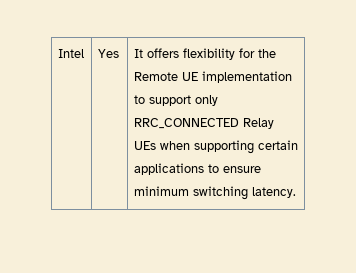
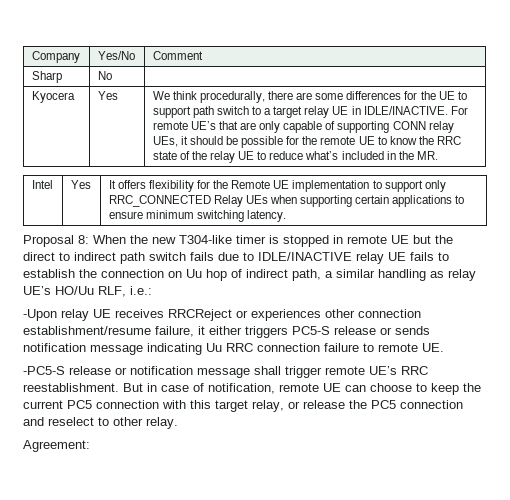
(57, 53) none -> [31,51,80,63] [97,51,135,60] [152,51,203,60] [31,71,62,83] [97,71,112,80] [31,91,75,103] [97,91,118,100] [152,91,467,103] [152,106,468,118] [152,121,454,133] [152,136,462,148] [152,151,438,163] Company | Yes/No | Comment // Sharp | No | // Kyocera | Yes | We think procedurally, there are some differences for the UE to support path switch to a target relay UE in IDLE/INACTIVE. For remote UE’s that are only capable of supporting CONN relay UEs, it should be possible for the remote UE to know the RRC state of the relay UE to reduce what’s included in the MR. //
(296, 192) none -> [23,235,453,247] [23,252,449,264] [23,269,476,281] [23,286,152,297] [23,309,421,321] [23,326,430,338] [23,343,444,355] [23,366,428,378] [23,383,481,395] [23,400,463,412] [23,417,178,429] [23,440,90,452] // Proposal 8: When the new T304-like timer is stopped in remote UE but the direct to indirect path switch fails due to IDLE/INACTIVE relay UE fails to establish the connection on Uu hop of indirect path, a similar handling as relay UE’s HO/Uu RLF, i.e.: // -Upon relay UE receives RRCReject or experiences other connection establishment/resume failure, it either triggers PC5-S release or sends notification message indicating Uu RRC connection failure to remote UE. // -PC5-S release or notification message shall trigger remote UE’s RRC reestablishment. But in case of notification, remote UE can choose to keep the current PC5 connection with this target relay, or release the PC5 connection and reselect to other relay. // Agreement:

